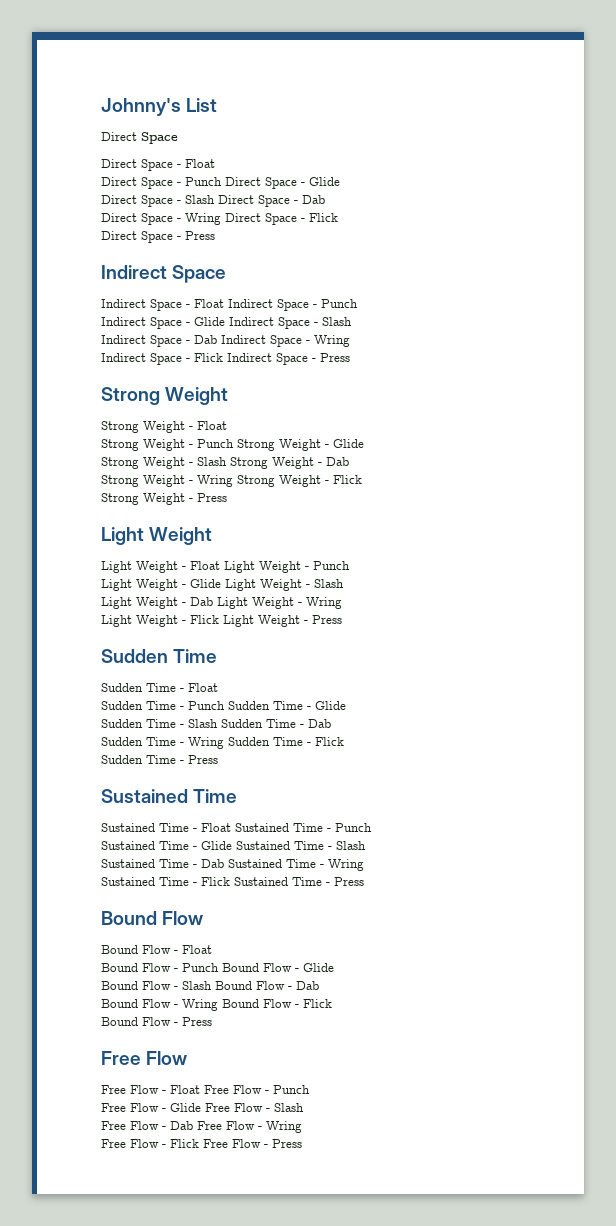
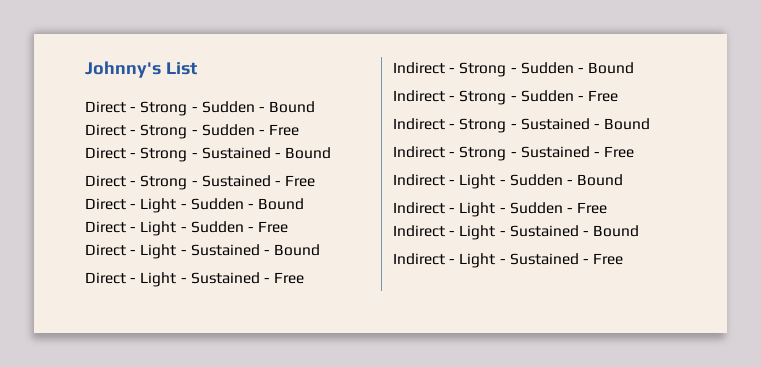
[141,132,178,144] [101,159,215,171] [101,177,340,189] [101,195,325,207] [101,213,338,225] [101,231,215,243] [101,265,227,283] [101,299,358,311] [101,317,352,329] [101,335,350,347] [101,353,350,365] [101,387,229,405] [101,421,227,433] [101,439,364,451] [101,457,349,469] [101,475,362,487] [101,493,227,505] [101,527,213,545] [101,561,350,573] [101,579,344,591] [101,597,342,609] [101,615,342,627] [101,649,218,663] [101,683,218,692] [101,701,346,710] [101,719,331,728] [101,737,344,749] [101,755,218,764] [101,789,238,803] [101,823,372,832] [101,841,366,850] [101,859,364,871] [101,877,364,886] [101,911,204,925] [101,945,212,954] [101,963,334,972] [101,981,319,990] [101,999,332,1011] [101,1017,212,1026] [101,1051,188,1065] [101,1085,310,1094] [101,1103,304,1112] [101,1121,302,1133] [101,1139,302,1148] Space // Direct Space - Float // Direct Space - Punch Direct Space - Glide // Direct Space - Slash Direct Space - Dab // Direct Space - Wring Direct Space - Flick // Direct Space - Press // Indirect Space // Indirect Space - Float Indirect Space - Punch // Indirect Space - Glide Indirect Space - Slash // Indirect Space - Dab Indirect Space - Wring // Indirect Space - Flick Indirect Space - Press // Strong Weight // Strong Weight - Float // Strong Weight - Punch Strong Weight - Glide // Strong Weight - Slash Strong Weight - Dab // Strong Weight - Wring Strong Weight - Flick // Strong Weight - Press // Light Weight // Light Weight - Float Light Weight - Punch // Light Weight - Glide Light Weight - Slash // Light Weight - Dab Light Weight - Wring // Light Weight - Flick Light Weight - Press // Sudden Time // Sudden Time - Float // Sudden Time - Punch Sudden Time - Glide // Sudden Time - Slash Sudden Time - Dab // Sudden Time - Wring Sudden Time - Flick // Sudden Time - Press // Sustained Time // Sustained Time - Float Sustained Time - Punch // Sustained Time - Glide Sustained Time - Slash // Sustained Time - Dab Sustained Time - Wring // Sustained Time - Flick Sustained Time - Press // Bound Flow // Bound Flow - Float // Bound Flow - Punch Bound Flow - Glide // Bound Flow - Slash Bound Flow - Dab // Bound Flow - Wring Bound Flow - Flick // Bound Flow - Press // Free Flow // Free Flow - Float Free Flow - Punch // Free Flow - Glide Free Flow - Slash // Free Flow - Dab Free Flow - Wring // Free Flow - Flick Free Flow - Press -> [130,101,316,116] [85,124,300,139] [85,147,332,162] [85,175,316,190] [85,198,305,213] [85,221,289,236] [85,244,321,259] [85,272,305,287] [393,62,635,77] [393,90,619,105] [393,118,651,133] [393,146,635,161] [393,174,624,189] [393,202,608,217] [393,225,640,240] [393,253,624,268] - Strong - Sudden - Bound // Direct - Strong - Sudden - Free // Direct - Strong - Sustained - Bound // Direct - Strong - Sustained - Free // Direct - Light - Sudden - Bound // Direct - Light - Sudden - Free // Direct - Light - Sustained - Bound // Direct - Light - Sustained - Free // Indirect - Strong - Sudden - Bound // Indirect - Strong - Sudden - Free // Indirect - Strong - Sustained - Bound // Indirect - Strong - Sustained - Free // Indirect - Light - Sudden - Bound // Indirect - Light - Sudden - Free // Indirect - Light - Sustained - Bound // Indirect - Light - Sustained - Free

